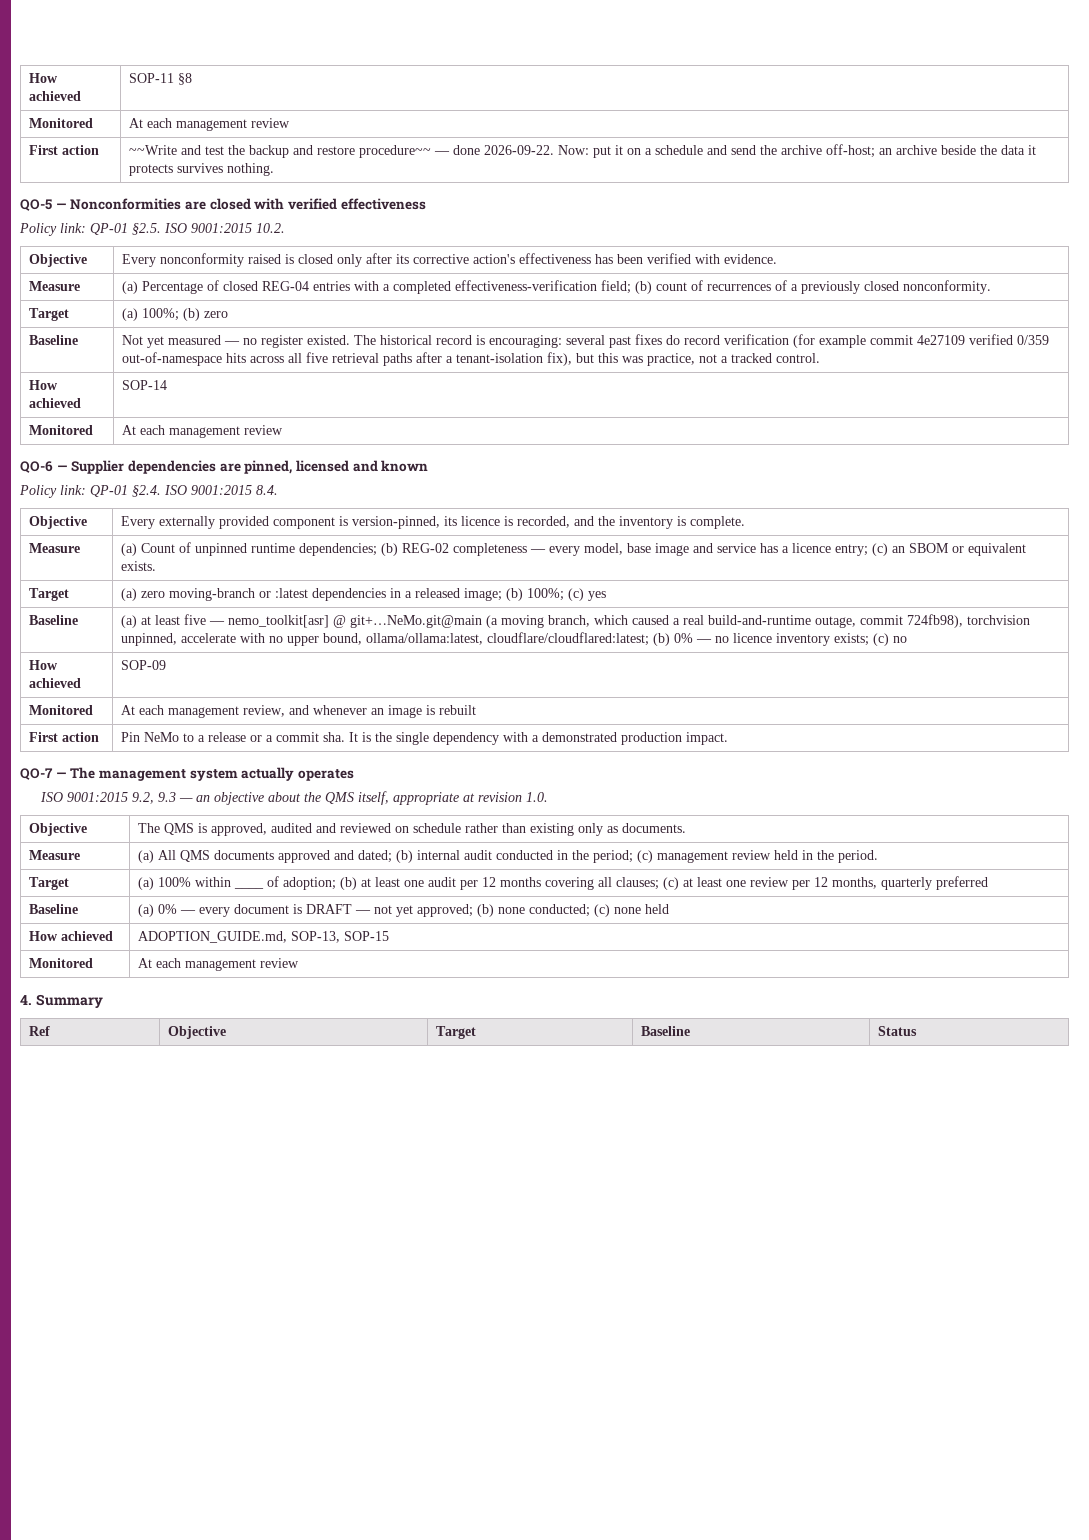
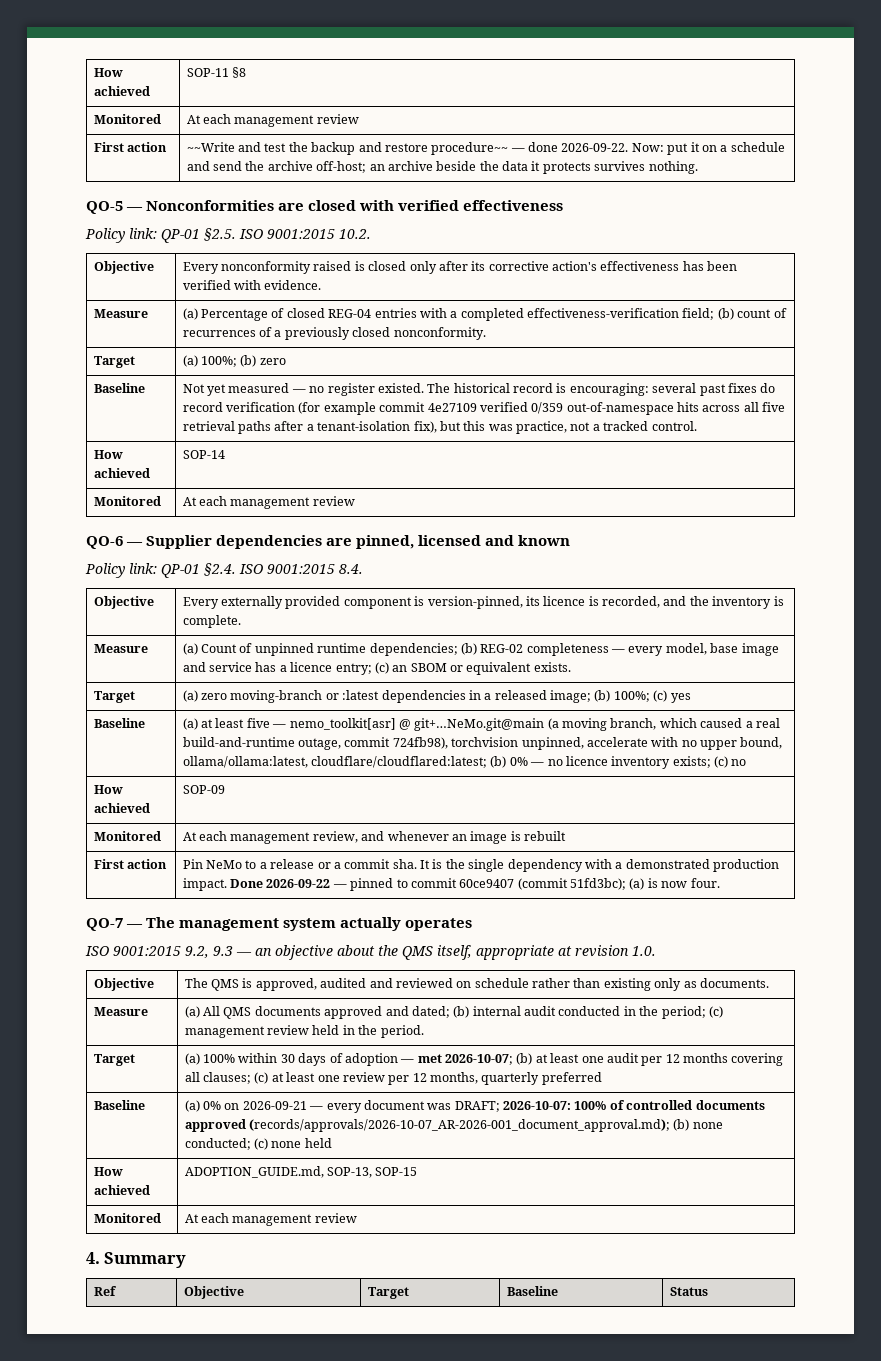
(728, 738) none -> [230,878,720,891] Done 2026-09-22 — pinned to commit 60ce9407 (commit 51fd3bc); (a) is now four.
[233,887,264,889] [266,876,336,890] ____ of adoption; -> [280,1053,514,1066] 30 days of adoption — met 2026-10-07;
(177, 909) none -> [224,1101,307,1110] on 2026-09-21
[292,904,473,917] is DRAFT — not yet approved; -> [427,1100,765,1112] [184,1119,671,1132] was DRAFT; 2026-10-07: 100% of controlled documents approved (records/approvals/2026-10-07_AR-2026-001_document_approval.md);

